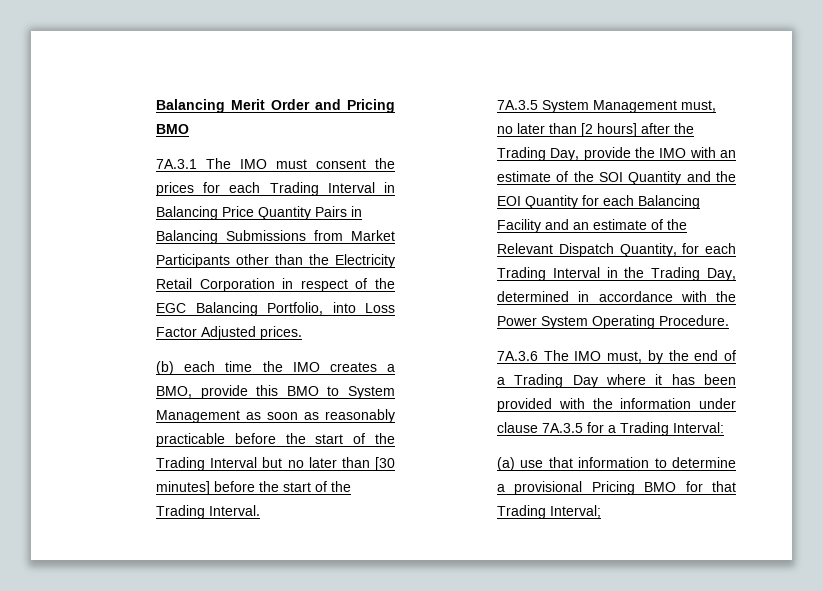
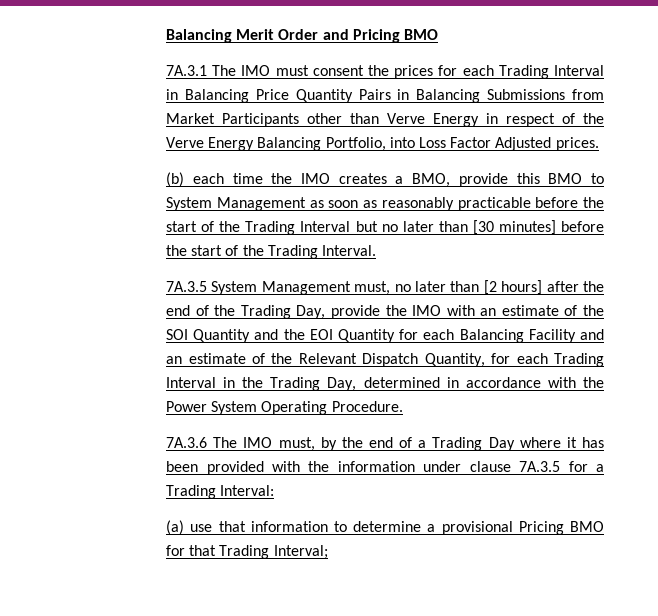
[309,254,395,268] [156,278,275,292] the Electricity Retail Corporation -> [387,113,480,127] Verve Energy
[156,303,187,313] EGC -> [166,137,255,151] Verve Energy
(695, 128) none -> [166,305,236,316] end of the

